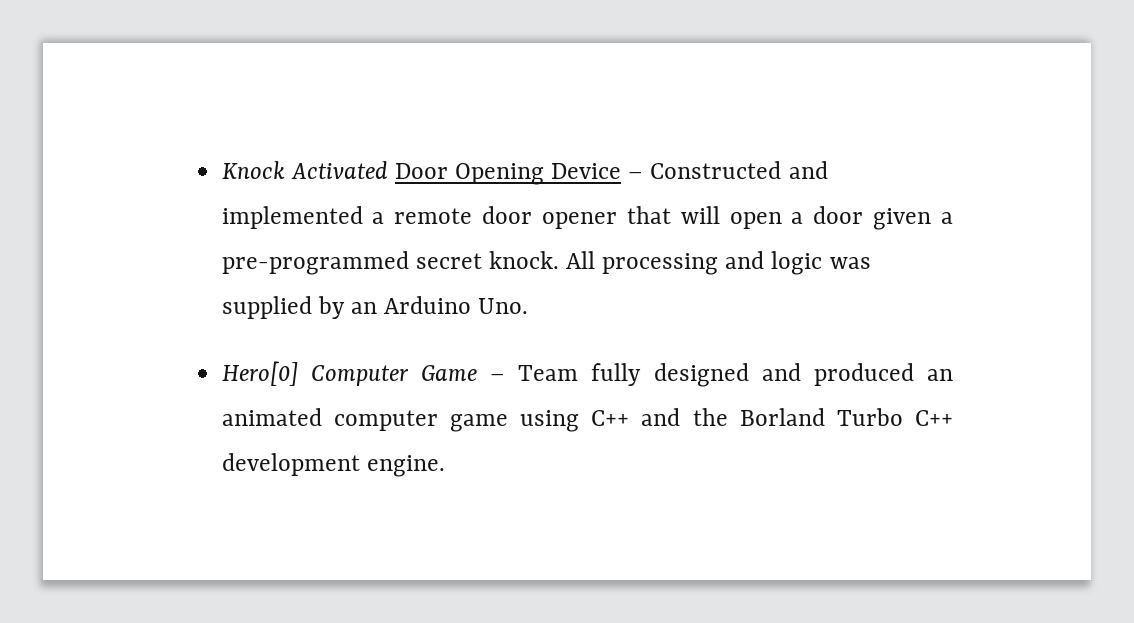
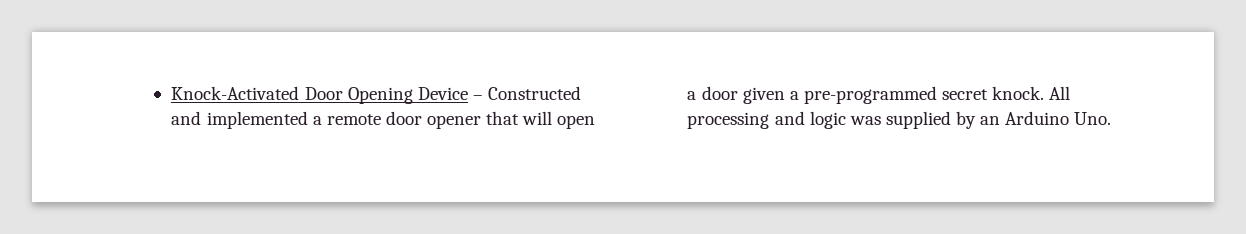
[221,161,388,179] Knock Activated -> [171,86,300,100] Knock-Activated
[221,361,954,387] [221,408,954,432] [221,453,445,477] // Hero[0] Computer Game – Team fully designed and produced an animated computer game using C++ and the Borland Turbo C++ development engine. -> (1112, 118) none

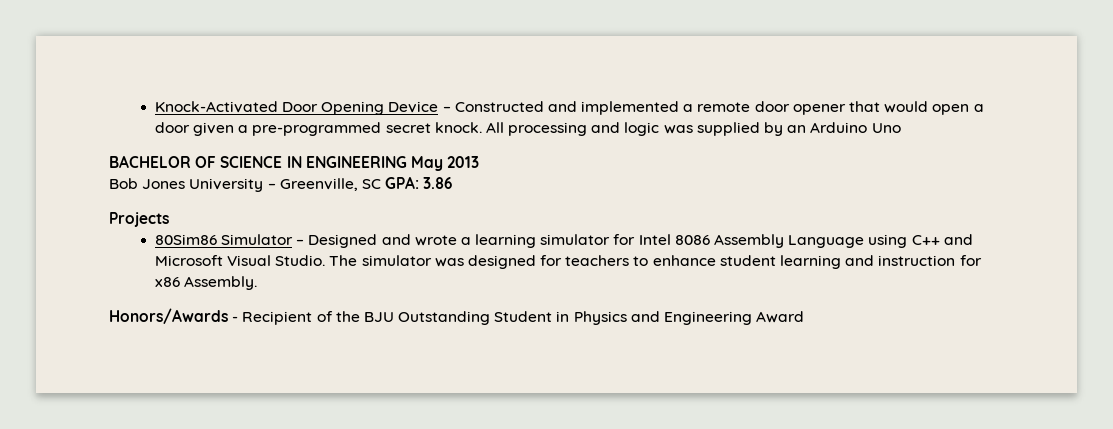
[522,111,553,125] will -> [884,101,929,113] would
[1074,112,1112,125] Uno. -> [871,123,901,133] [109,155,480,171] [109,176,454,192] [109,212,169,227] [154,234,973,248] [154,255,982,269] [154,276,257,290] [109,308,805,325] Uno // BACHELOR OF SCIENCE IN ENGINEERING May 2013 // Bob Jones University – Greenville, SC GPA: 3.86 // Projects // 80Sim86 Simulator – Designed and wrote a learning simulator for Intel 8086 Assembly Language using C++ and Microsoft Visual Studio. The simulator was designed for teachers to enhance student learning and instruction for x86 Assembly. // Honors/Awards - Recipient of the BJU Outstanding Student in Physics and Engineering Award

